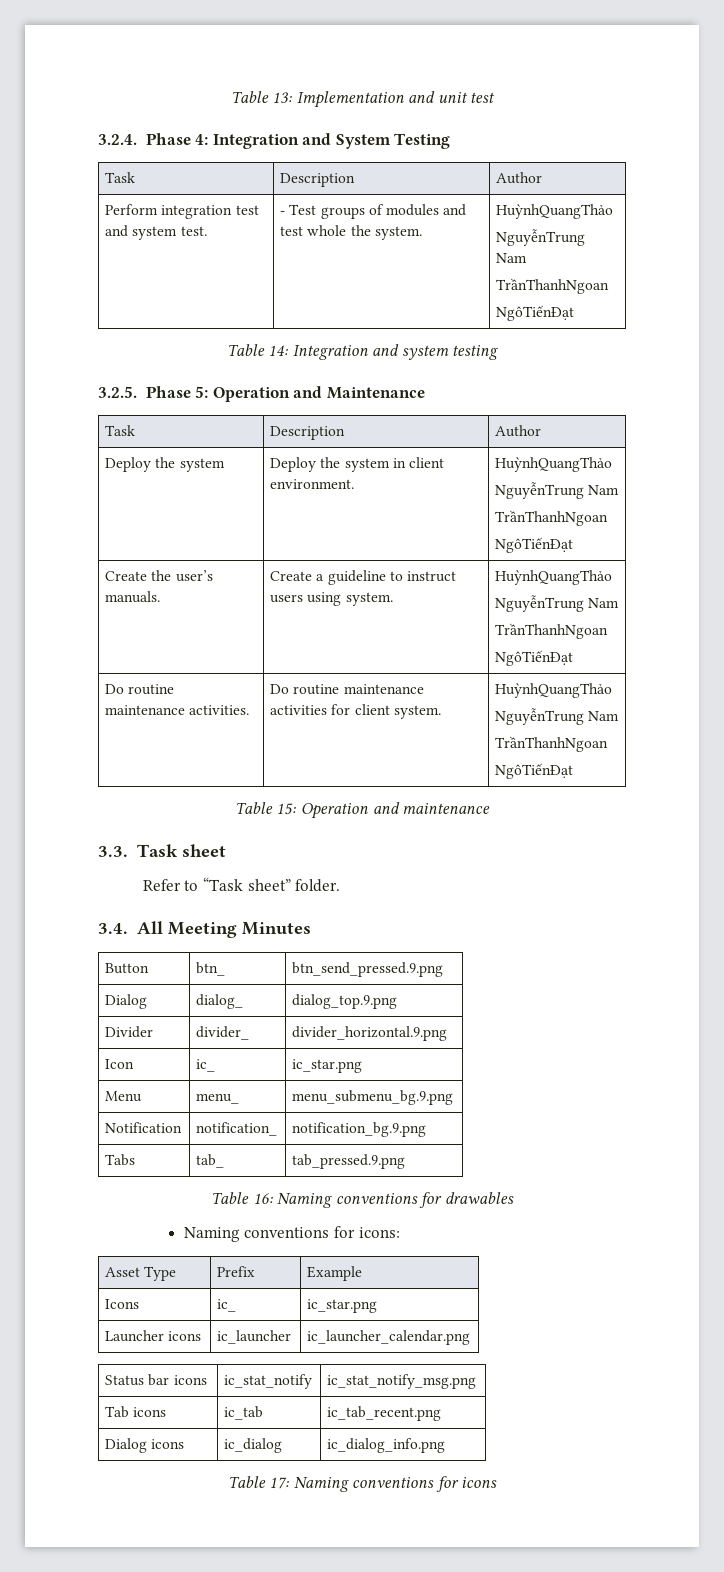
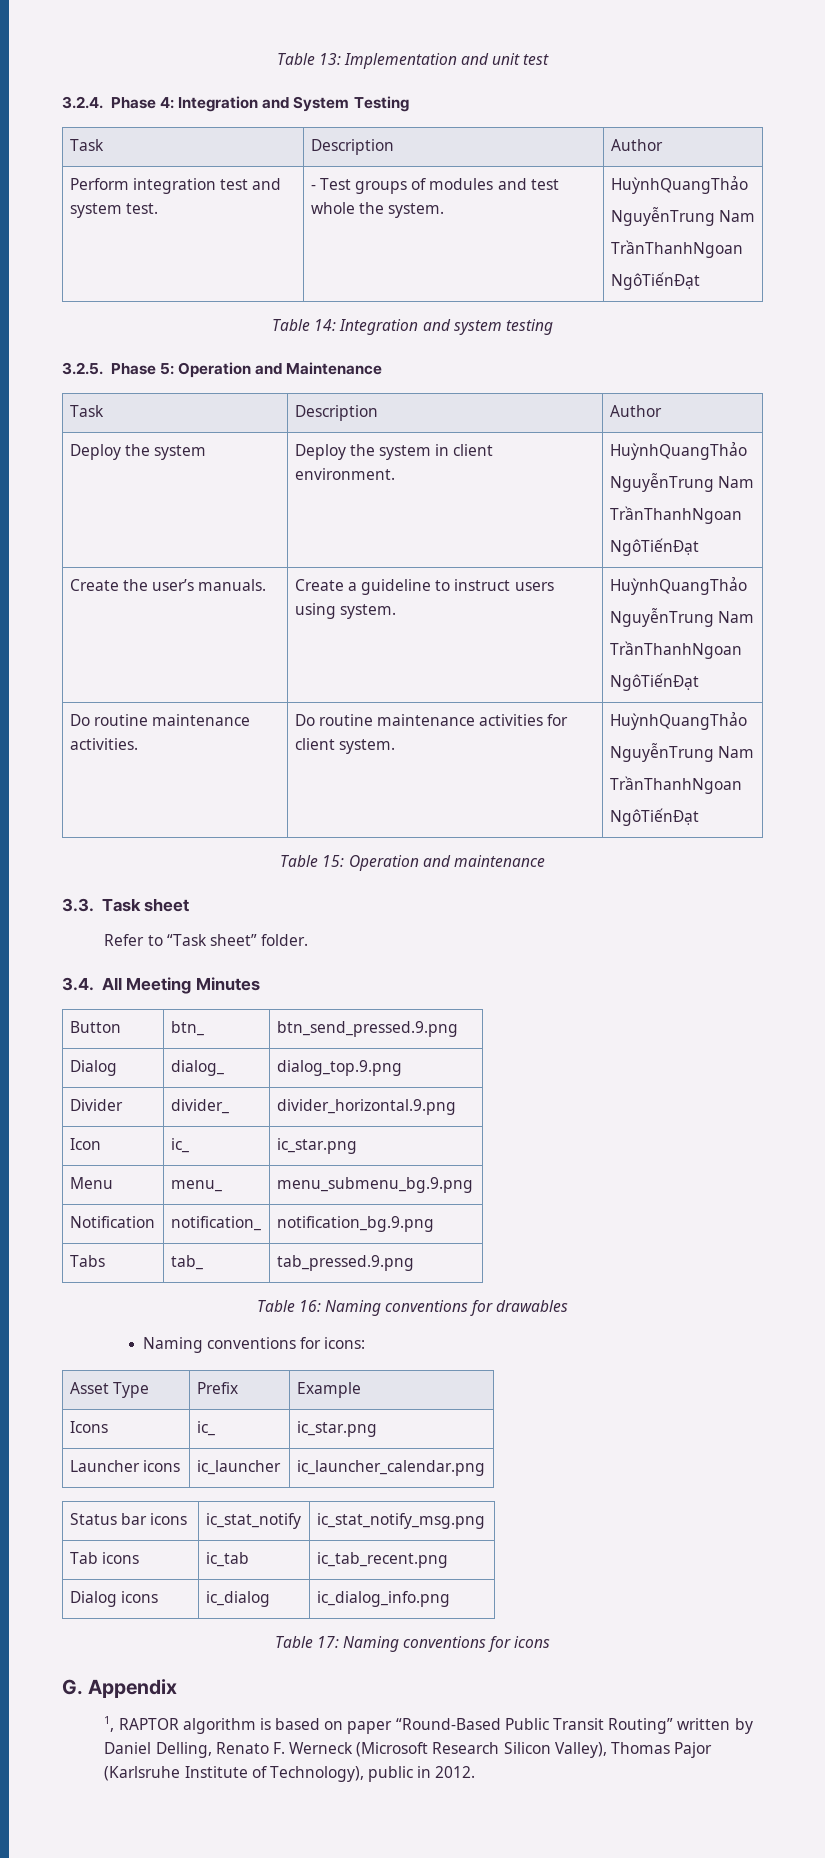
(498, 1482) none -> [62,1679,178,1698] [104,1716,753,1734] [104,1742,713,1758] [104,1766,476,1782] // G. Appendix // 1, RAPTOR algorithm is based on paper “Round-Based Public Transit Routing” written by Daniel Delling, Renato F. Werneck (Microsoft Research Silicon Valley), Thomas Pajor (Karlsruhe Institute of Technology), public in 2012.

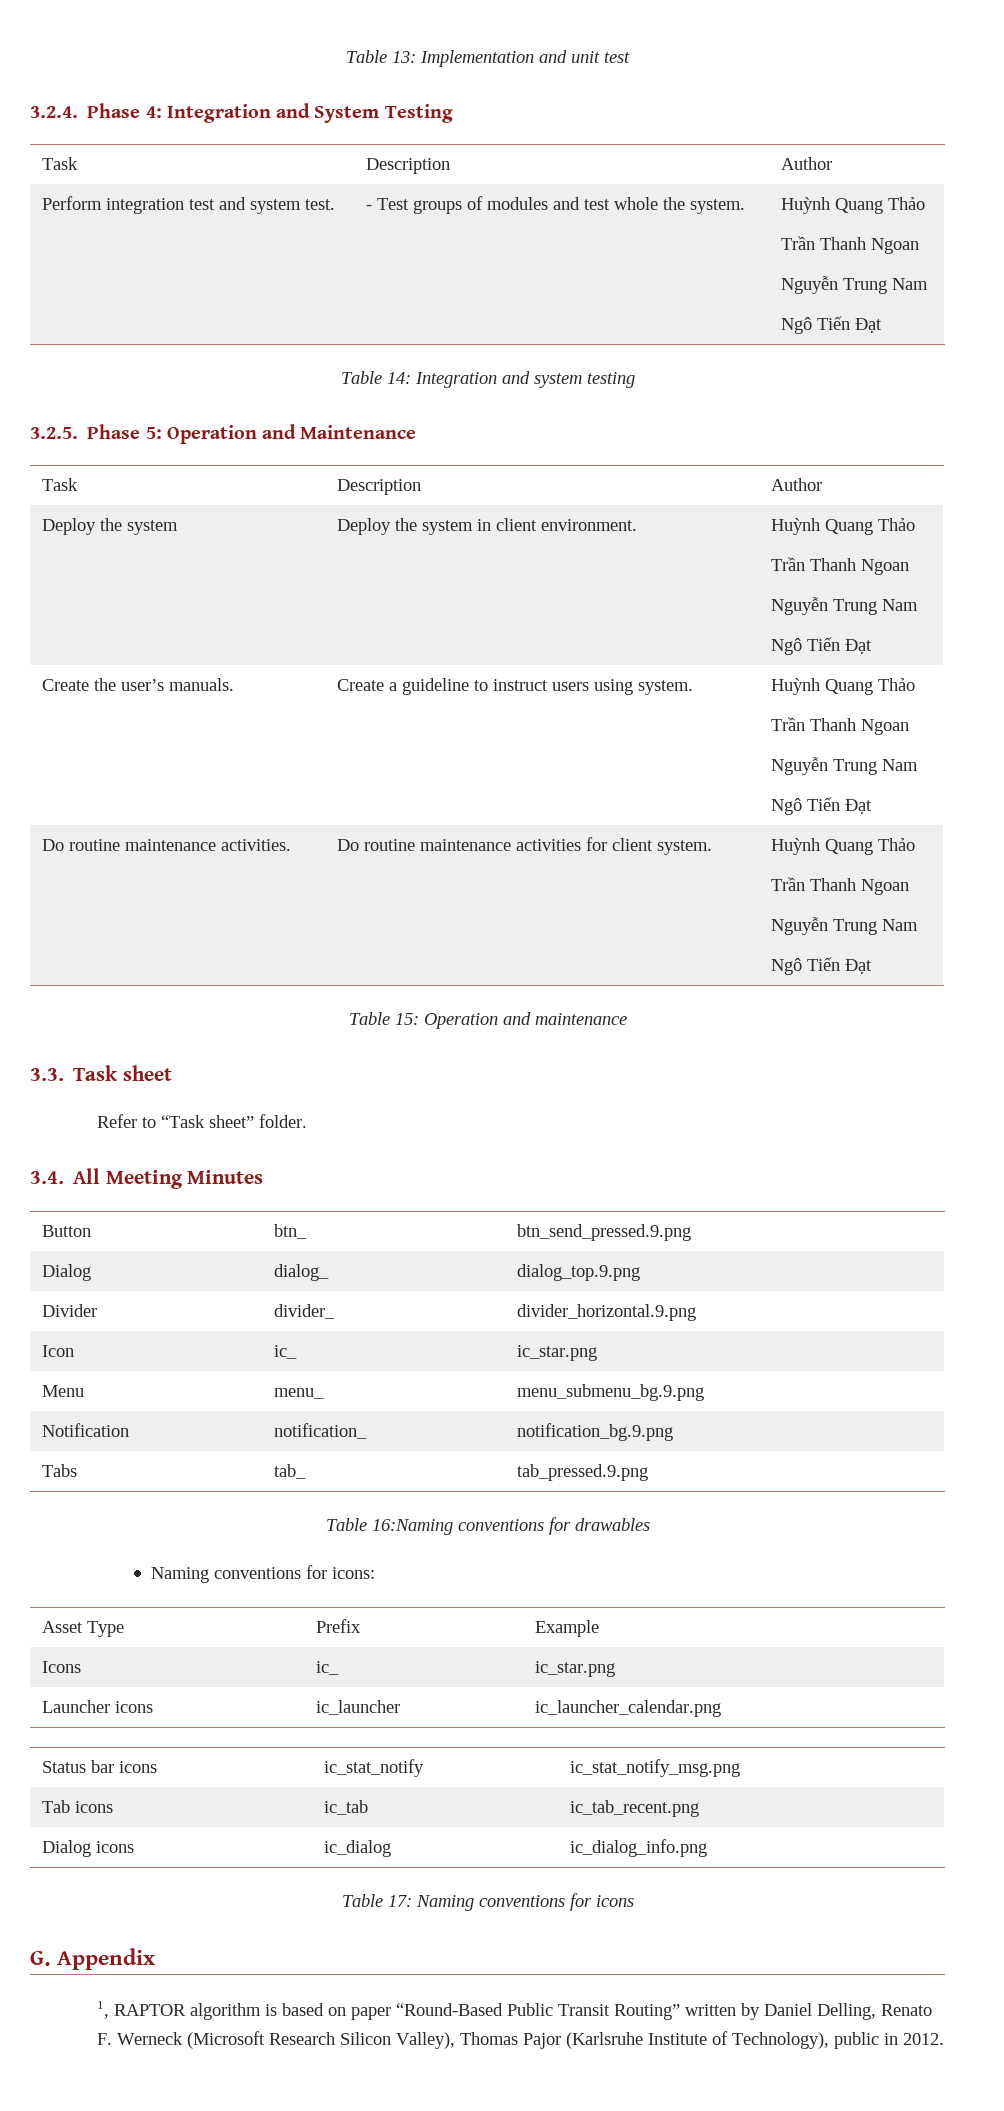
[610,176,748,194] [610,207,755,226] [610,240,743,258] [610,272,700,290] HuỳnhQuangThảo // NguyễnTrung Nam // TrầnThanhNgoan // NgôTiếnĐạt -> [781,197,926,214] [781,236,920,254] [781,276,929,294] [781,316,883,334] Huỳnh Quang Thảo // Trần Thanh Ngoan // Nguyễn Trung Nam // Ngô Tiến Đạt
[609,442,747,460] [609,473,754,492] [609,506,742,524] [609,538,699,556] HuỳnhQuangThảo // NguyễnTrung Nam // TrầnThanhNgoan // NgôTiếnĐạt -> [771,518,916,535] [771,557,910,575] [771,597,919,615] [771,637,873,655] Huỳnh Quang Thảo // Trần Thanh Ngoan // Nguyễn Trung Nam // Ngô Tiến Đạt
[609,577,747,595] [609,608,754,627] [609,641,742,659] [609,673,699,691] HuỳnhQuangThảo // NguyễnTrung Nam // TrầnThanhNgoan // NgôTiếnĐạt -> [771,678,916,695] [771,717,910,735] [771,757,919,775] [771,797,873,815] Huỳnh Quang Thảo // Trần Thanh Ngoan // Nguyễn Trung Nam // Ngô Tiến Đạt
[609,712,747,730] [609,743,754,762] [609,776,742,794] [609,808,699,826] HuỳnhQuangThảo // NguyễnTrung Nam // TrầnThanhNgoan // NgôTiếnĐạt -> [771,838,916,855] [771,877,910,895] [771,917,919,935] [771,957,873,975] Huỳnh Quang Thảo // Trần Thanh Ngoan // Nguyễn Trung Nam // Ngô Tiến Đạt
[298,1300,381,1316] 16: Naming -> [371,1519,453,1535] 16:Naming

